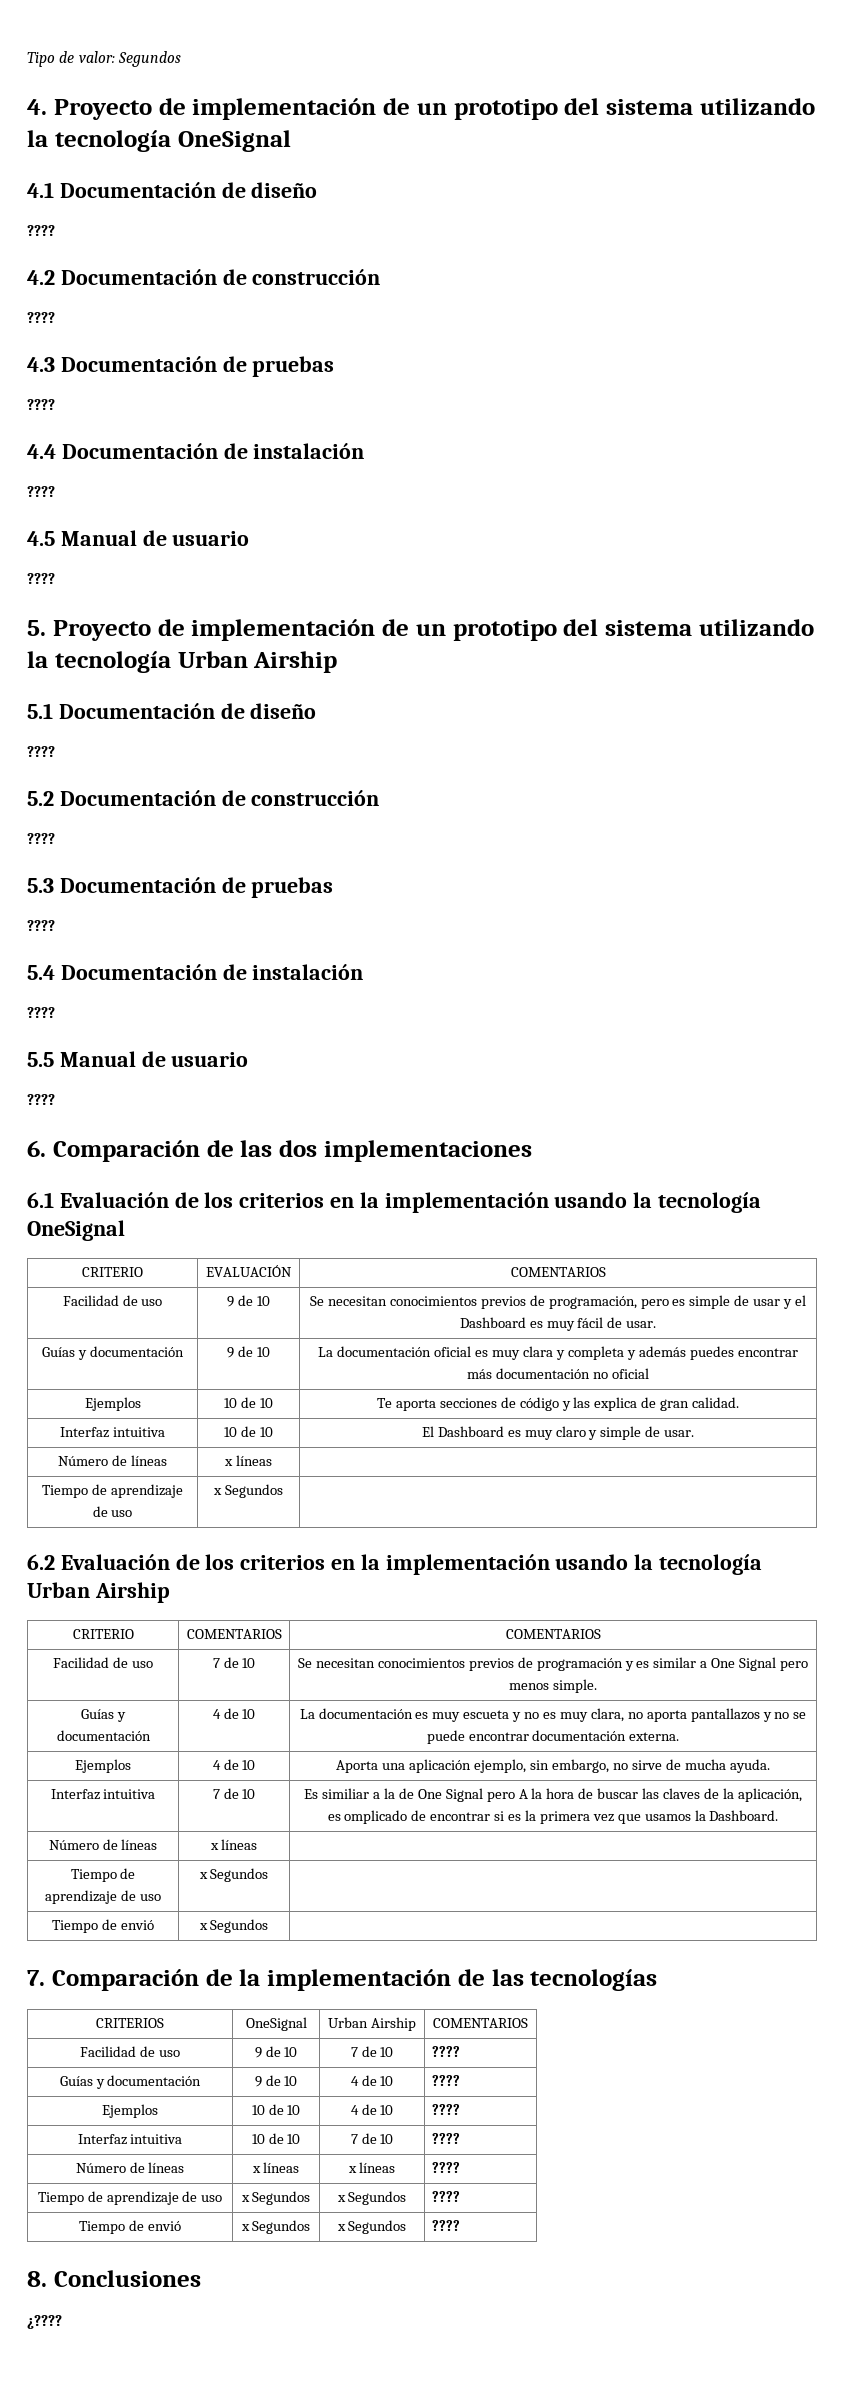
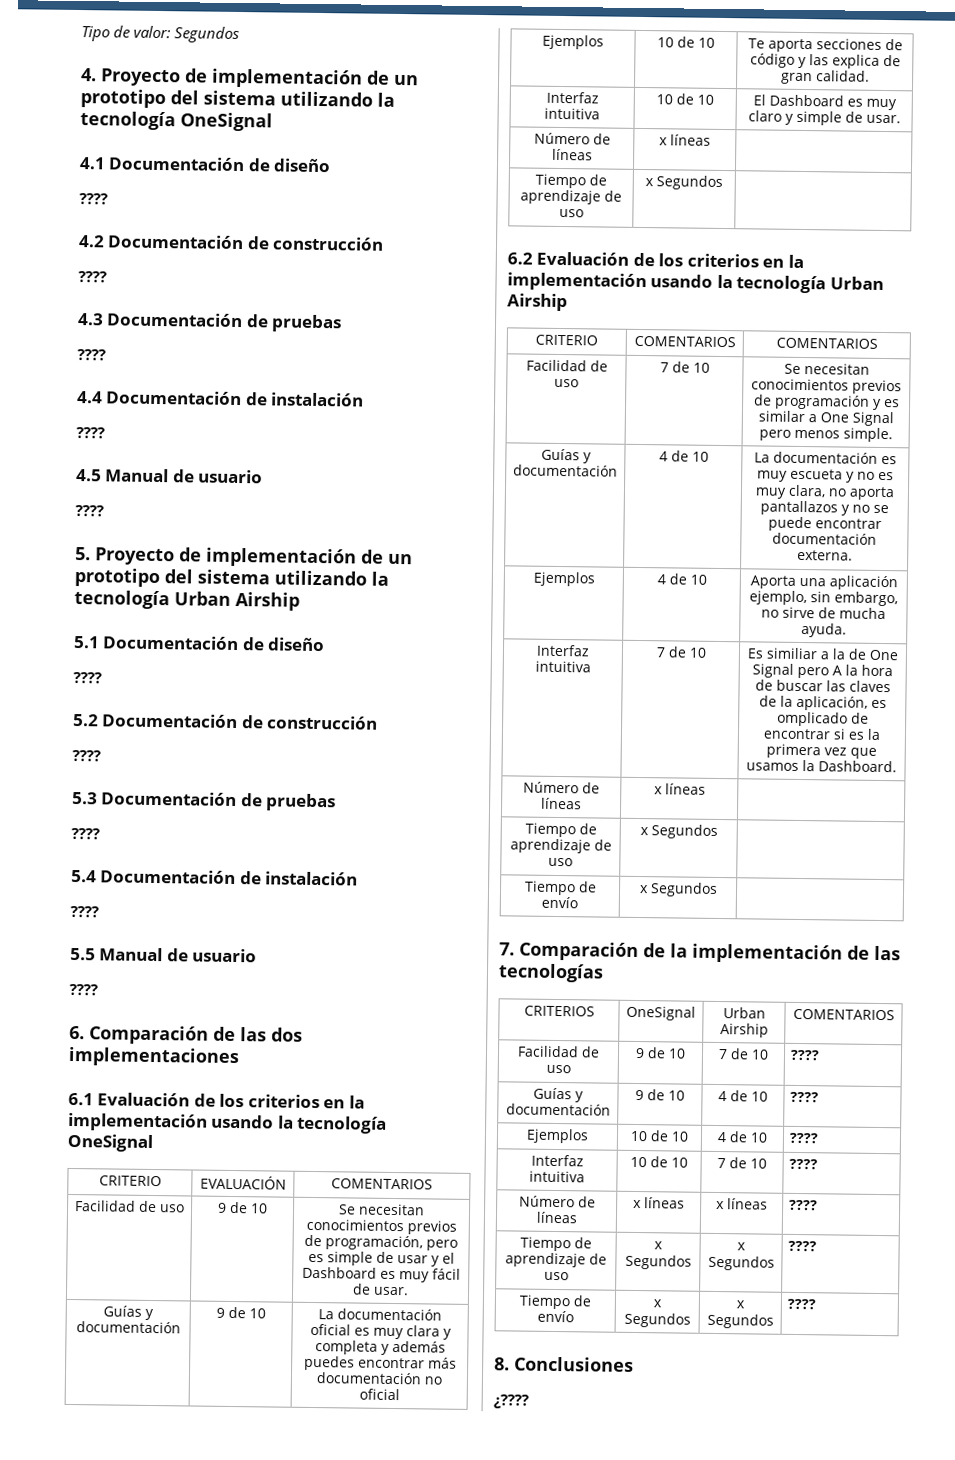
[120,1920,154,1930] envió -> [541,896,578,909] envío
[147,2221,181,2231] envió -> [536,1310,574,1323] envío

